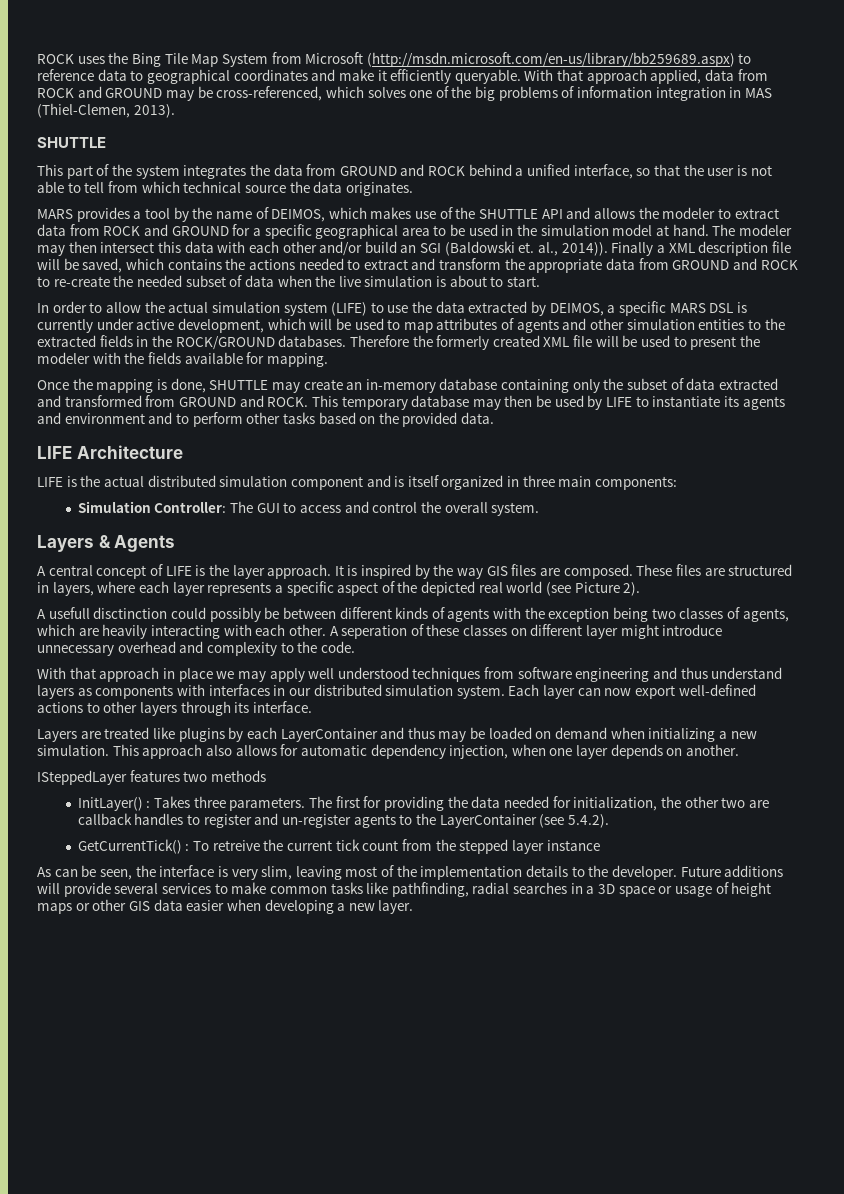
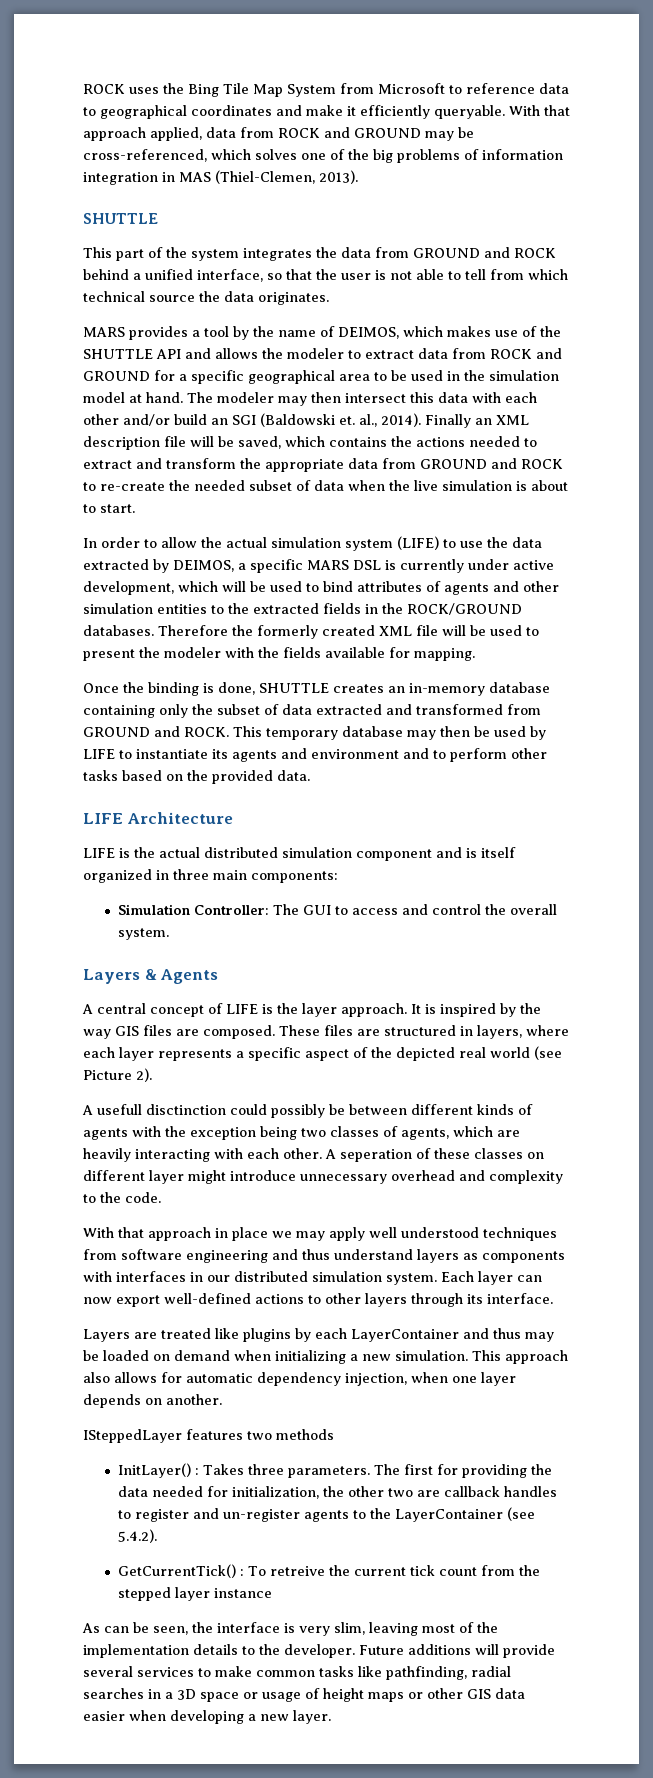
[366,52,735,67] (http://msdn.microsoft.com/en-us/library/bb259689.aspx) -> (445, 88) none
[561,242,665,256] 2014)). Finally a -> [381,413,492,428] 2014). Finally an
[403,322,433,333] map -> [323,581,353,592] bind
[96,379,154,393] mapping -> [148,682,199,696] binding
[271,379,343,393] may create -> [333,684,384,693] creates

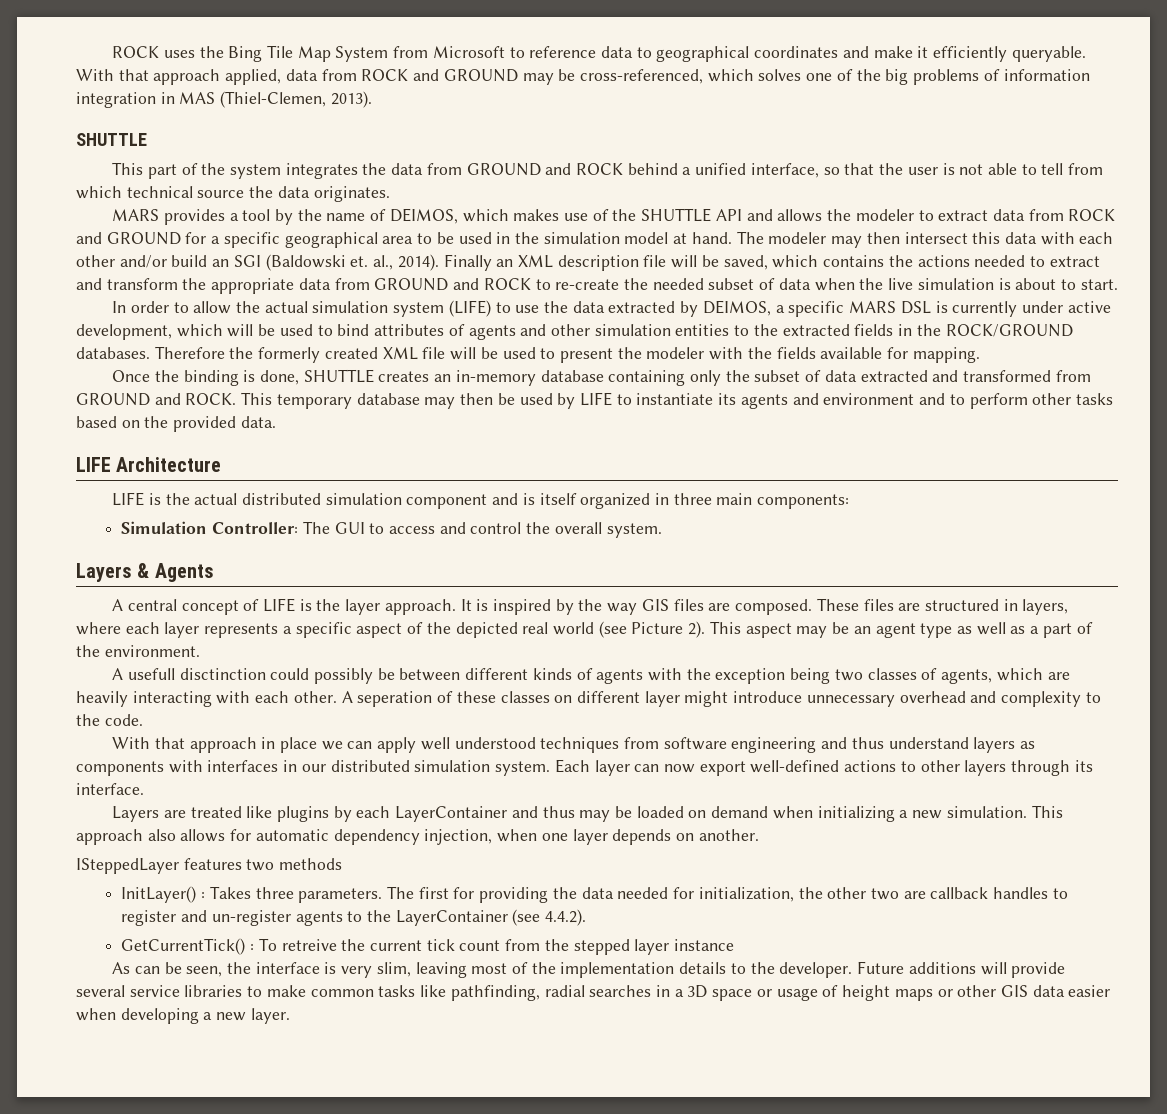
(152, 1075) none -> [709,621,1093,638] [76,645,200,657] This aspect may be an agent type as well as a part of the environment.
[296,1231,325,1241] may -> [347,741,373,749] can
[117,1529,157,1543] 5.4.2). -> [545,909,587,926] 4.4.2).
[137,1667,194,1677] services -> [129,985,243,997] service libraries

